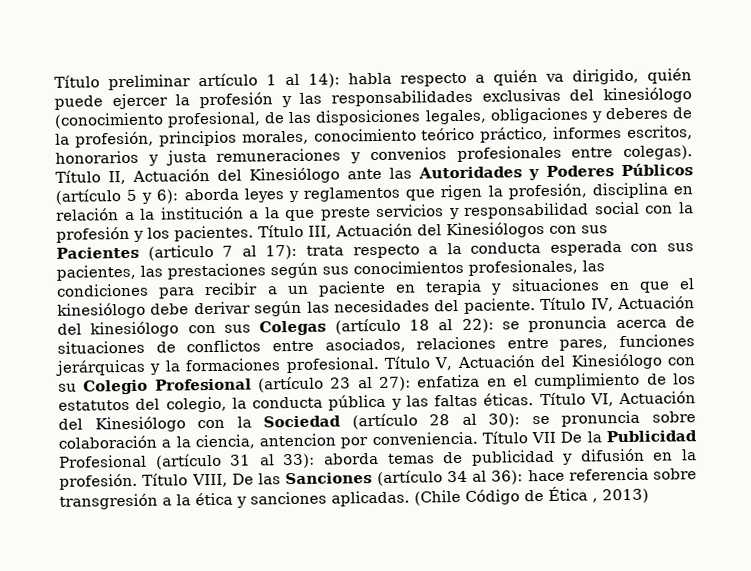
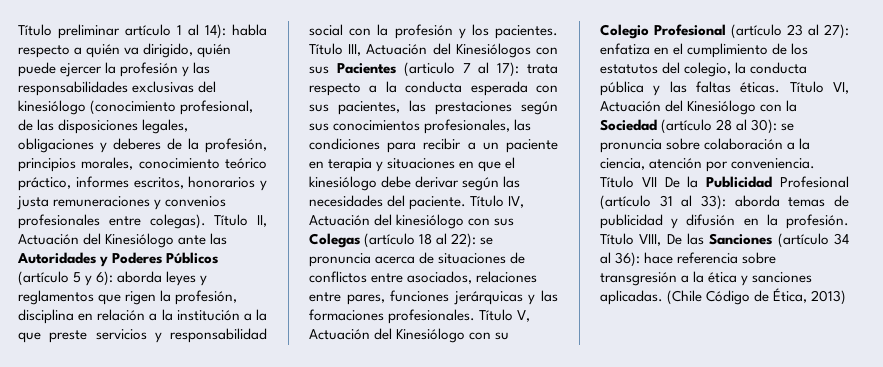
[164,356,380,374] la formaciones profesional. -> [541,290,558,302] [309,309,476,324] las formaciones profesionales.
[259,433,337,447] antencion -> [649,158,703,169] atención
[548,486,598,503] Ética , -> [773,288,808,303] Ética,

